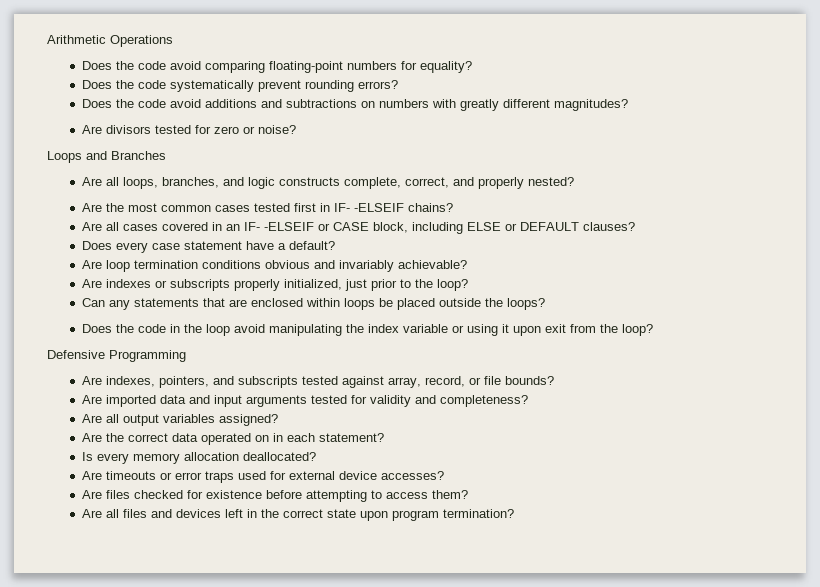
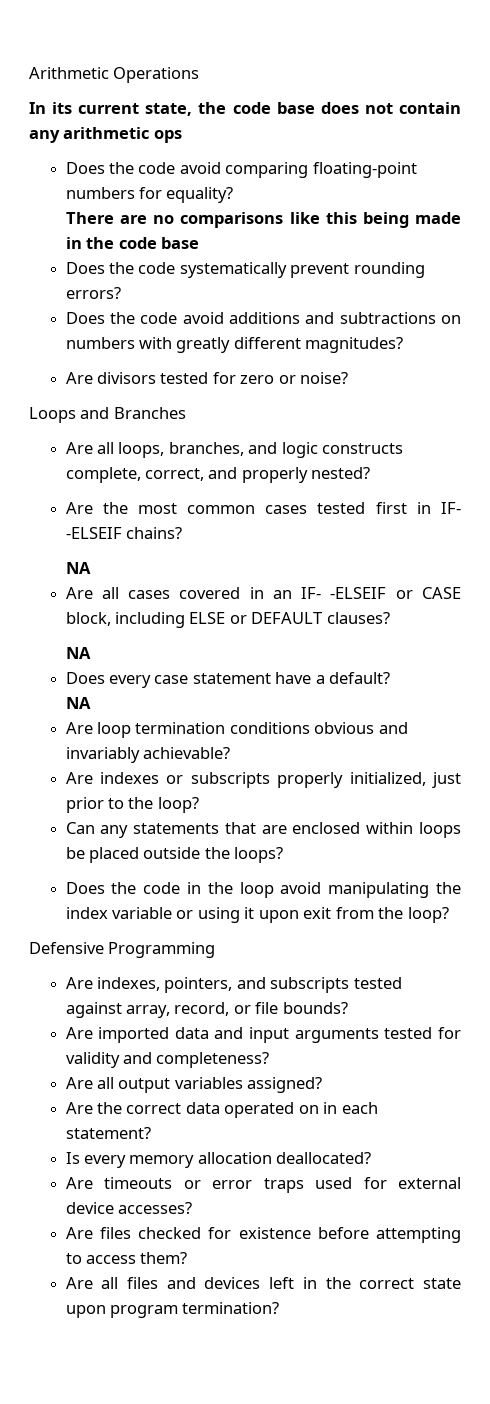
(173, 41) none -> [29,102,461,116] [29,127,182,143] // In its current state, the code base does not contain any arithmetic ops
(472, 67) none -> [65,212,461,228] [65,237,200,249] // There are no comparisons like this being made in the code base
(453, 207) none -> [65,562,91,574] // NA
(635, 226) none -> [65,647,91,659] // NA
(335, 245) none -> [65,697,91,709] // NA

